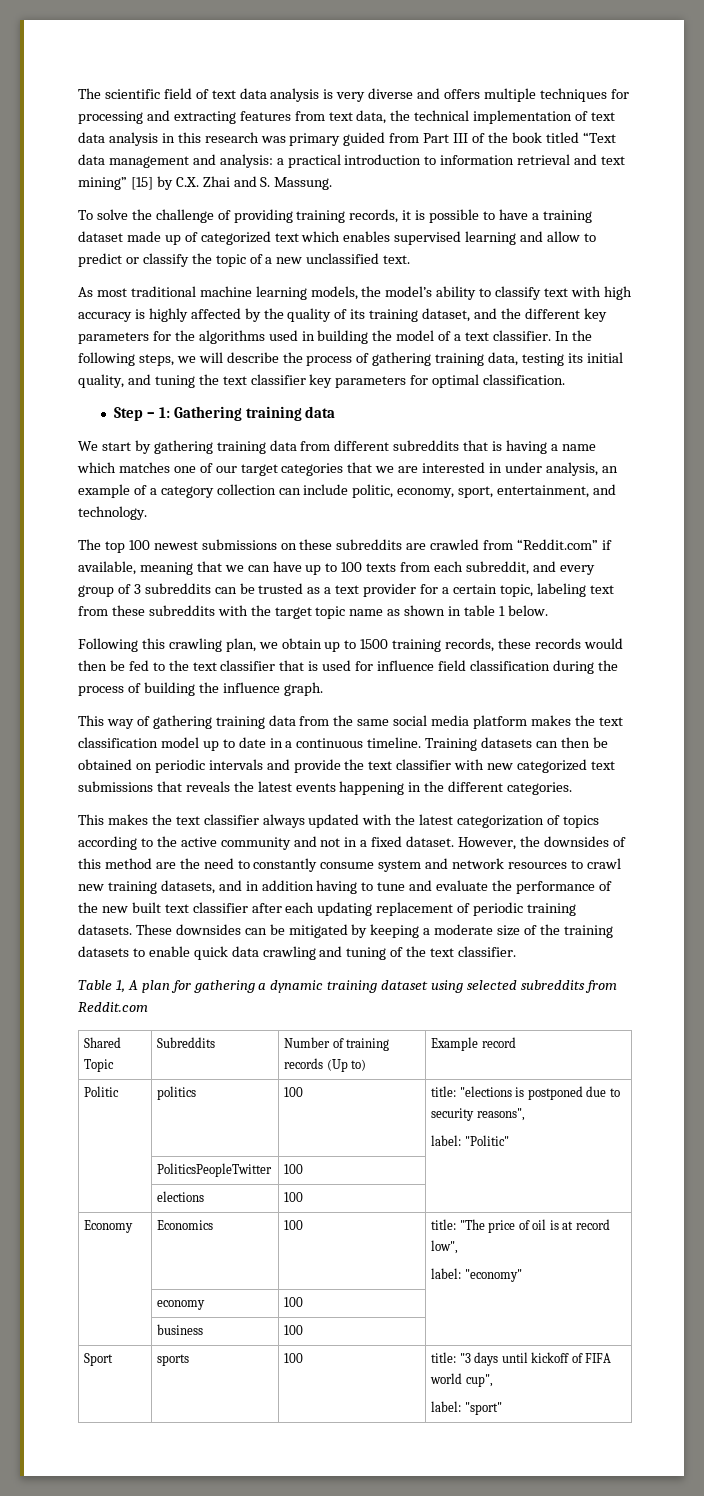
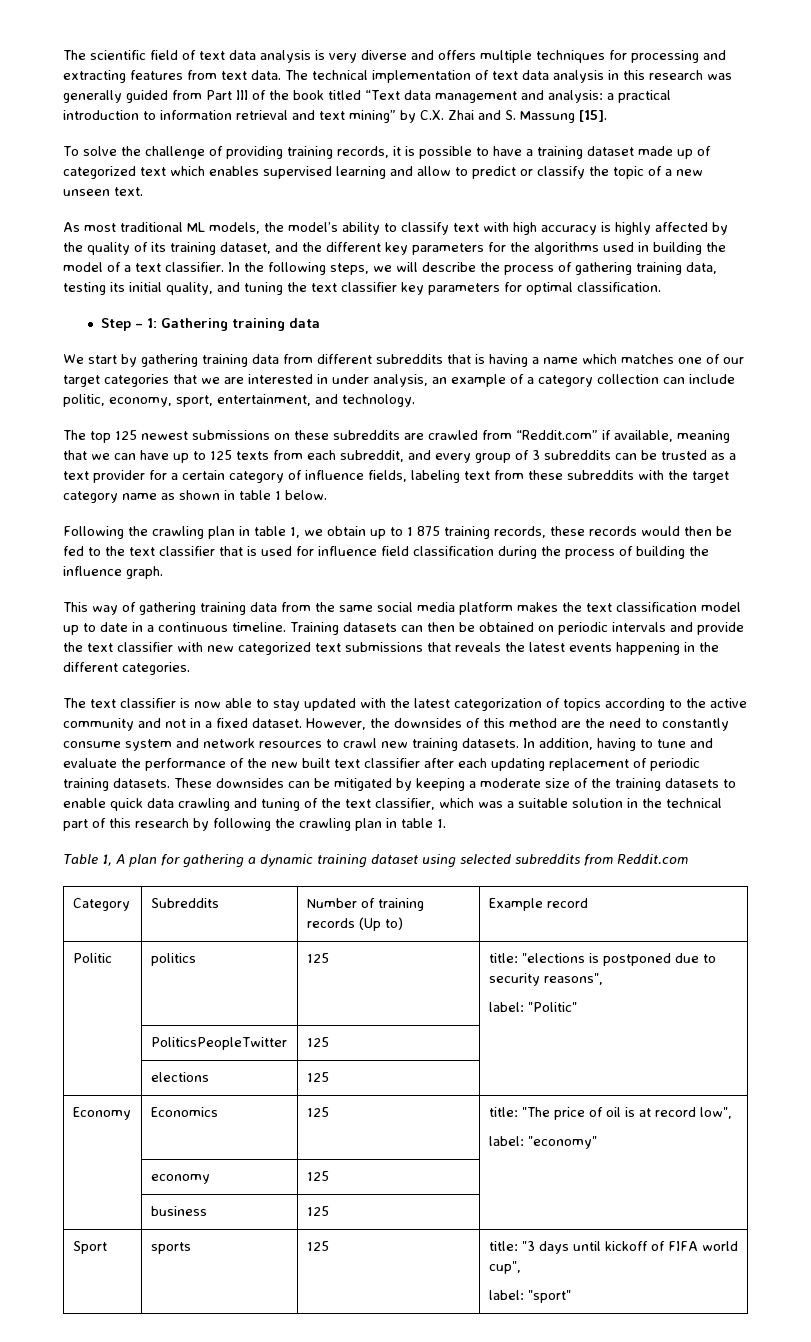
[356,110,411,124] data, the -> [251,70,308,80] data. The
[289,133,341,146] primary -> [63,90,122,103] generally
[130,177,153,190] [15] -> (396, 116) none
[274,177,333,190] Massung. -> [520,110,607,123] Massung [15].
[306,253,380,264] unclassified -> [63,189,110,196] unseen
[199,286,307,300] machine learning -> [187,222,205,232] ML
[128,540,150,550] 100 -> [115,430,137,440] 125
[341,562,363,572] 100 -> [210,450,232,460] 125
[499,584,533,597] topic, -> [229,470,407,483] category of influence fields,
[315,606,346,619] topic -> [63,491,118,503] category
[141,638,256,652] this crawling plan, -> [128,526,300,539] the crawling plan in table 1,
[360,639,389,649] 1500 -> [407,526,440,536] 1 875
[78,814,305,828] This makes the text classifier always -> [63,698,300,711] The text classifier is now able to stay
[160,880,314,894] datasets, and in addition -> [462,738,593,750] datasets. In addition,
[458,946,517,957] classifier. -> [375,798,722,810] [63,818,446,831] classifier, which was a suitable solution in the technical part of this research by following the crawling plan in table 1.
[84,1037,122,1048] [84,1059,115,1072] Shared Topic -> [72,898,130,911] Category
[284,1087,304,1097] 100 -> [306,953,329,963] 125
[284,1164,304,1174] 100 -> [306,1037,329,1047] 125
[284,1192,304,1202] 100 -> [306,1072,329,1082] 125
[284,1220,304,1230] 100 -> [306,1107,329,1117] 125
[284,1297,304,1307] 100 -> [306,1171,329,1181] 125
[284,1325,304,1335] 100 -> [306,1206,329,1216] 125
[284,1353,304,1363] 100 -> [306,1241,329,1251] 125

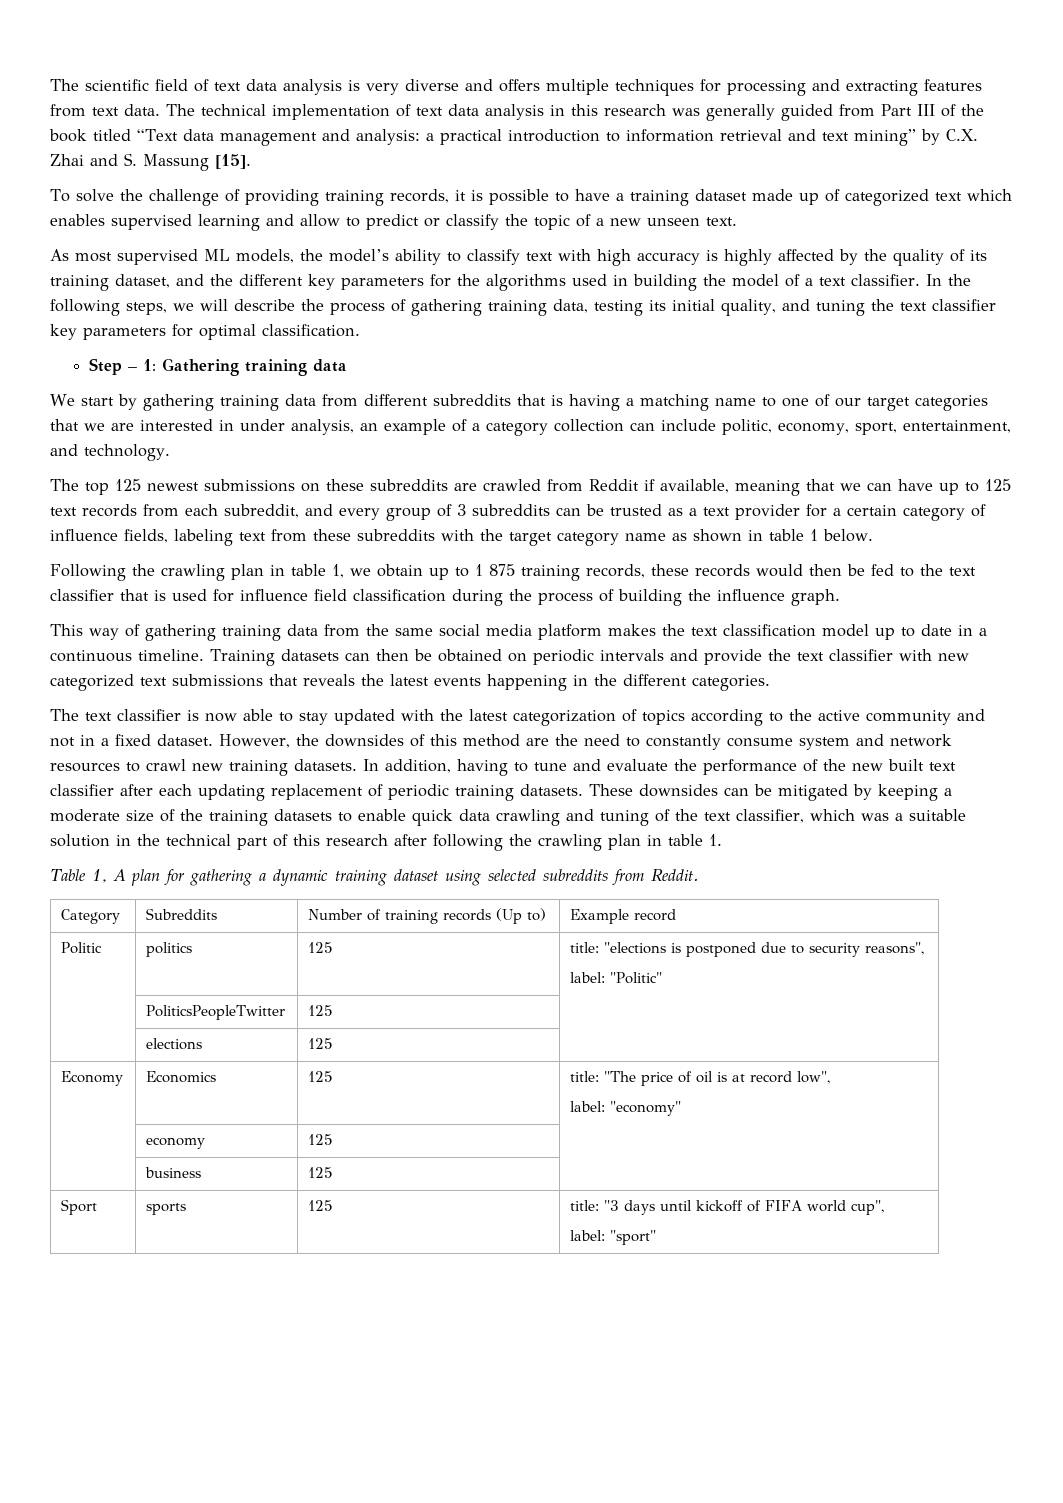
[120,222,183,232] traditional -> [117,249,198,265] supervised
[543,354,674,364] name which matches -> [639,394,776,411] matching name to
[516,430,598,440] “Reddit.com” -> [589,479,639,491] Reddit
[236,451,269,460] texts -> [50,504,137,517] text records
[193,818,209,831] by -> [394,834,427,846] after
[616,854,688,865] Reddit.com -> [650,869,699,882] Reddit.

